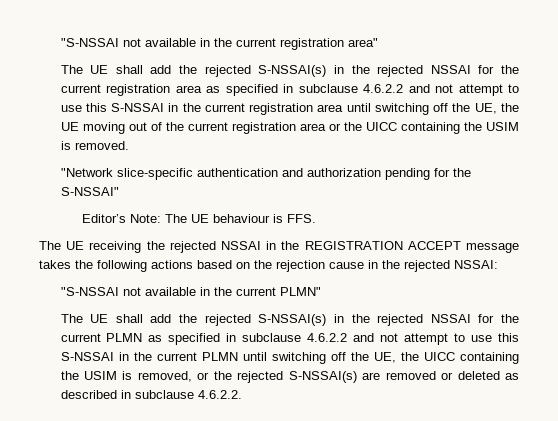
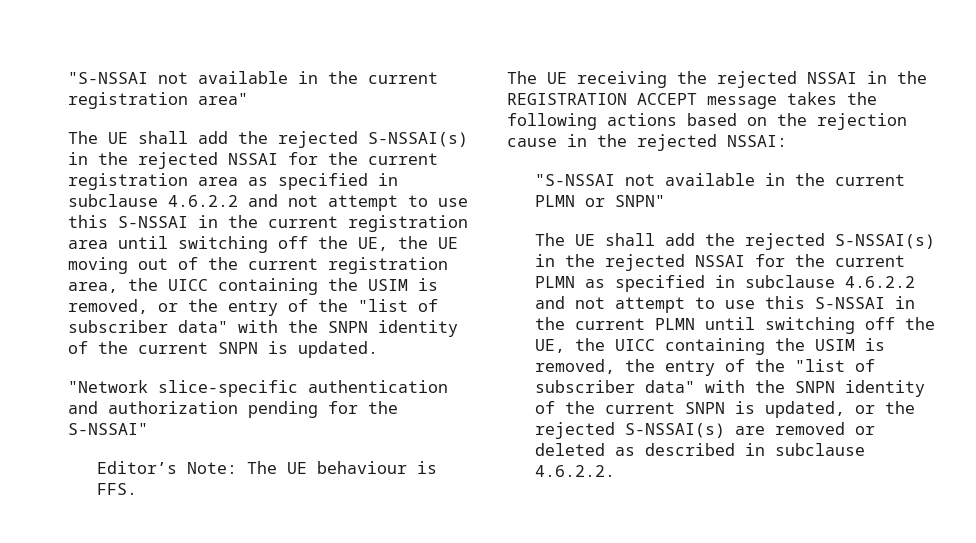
[299,122,519,134] [60,141,129,150] area or the UICC containing the USIM is removed. -> [68,278,439,295] [68,299,439,316] [68,320,459,337] [68,341,379,358] area, the UICC containing the USIM is removed, or the entry of the "list of subscriber data" with the SNPN identity of the current SNPN is updated.
[279,287,321,296] PLMN" -> [535,195,666,207] PLMN or SNPN"
(192, 376) none -> [625,359,876,376] [535,380,926,397] [535,401,846,418] the entry of the "list of subscriber data" with the SNPN identity of the current SNPN is updated,

